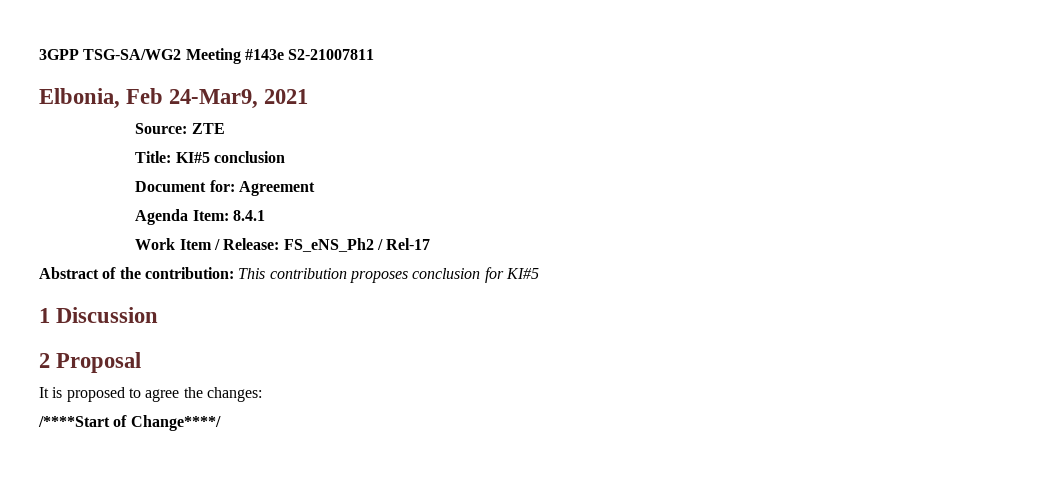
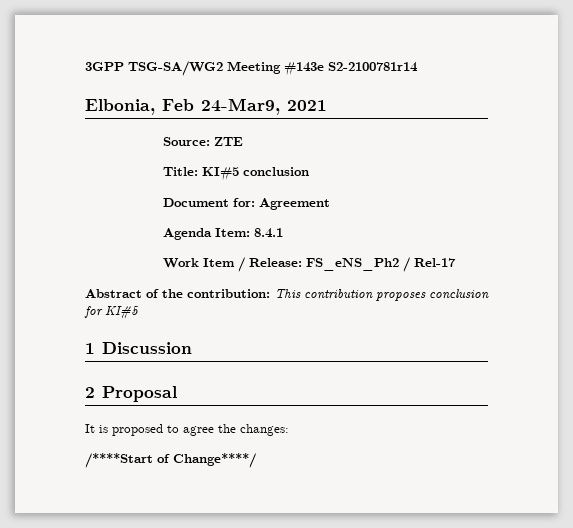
[288,49,375,60] S2-21007811 -> [328,62,418,72] S2-2100781r14

